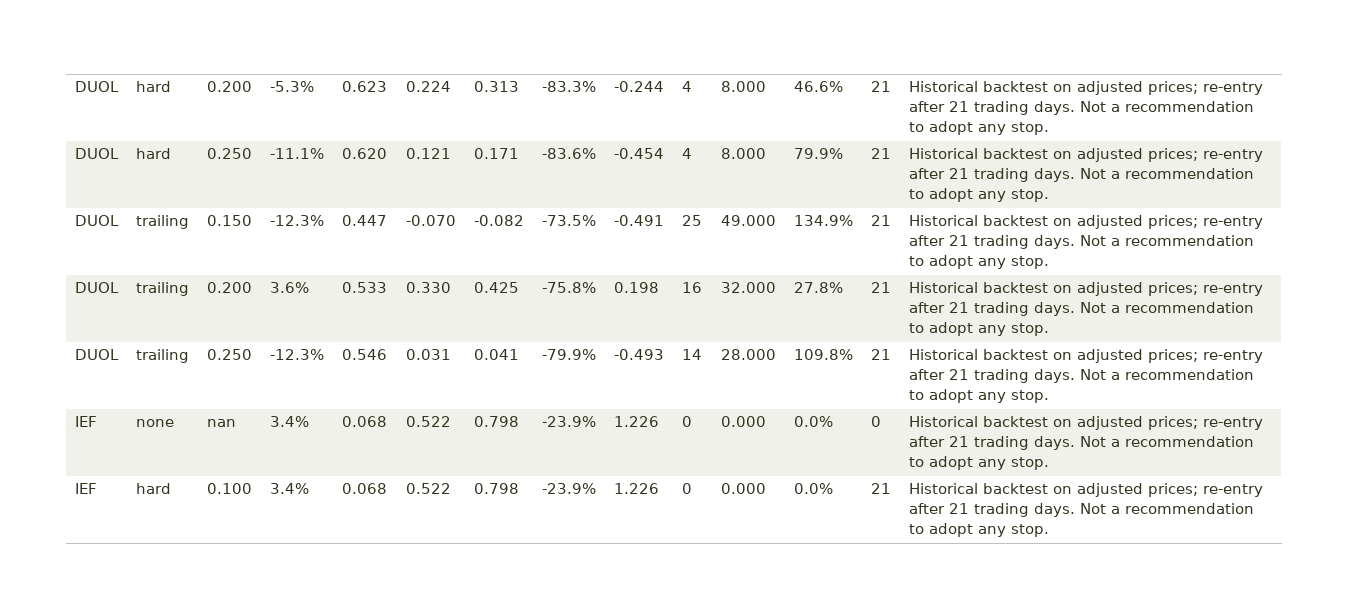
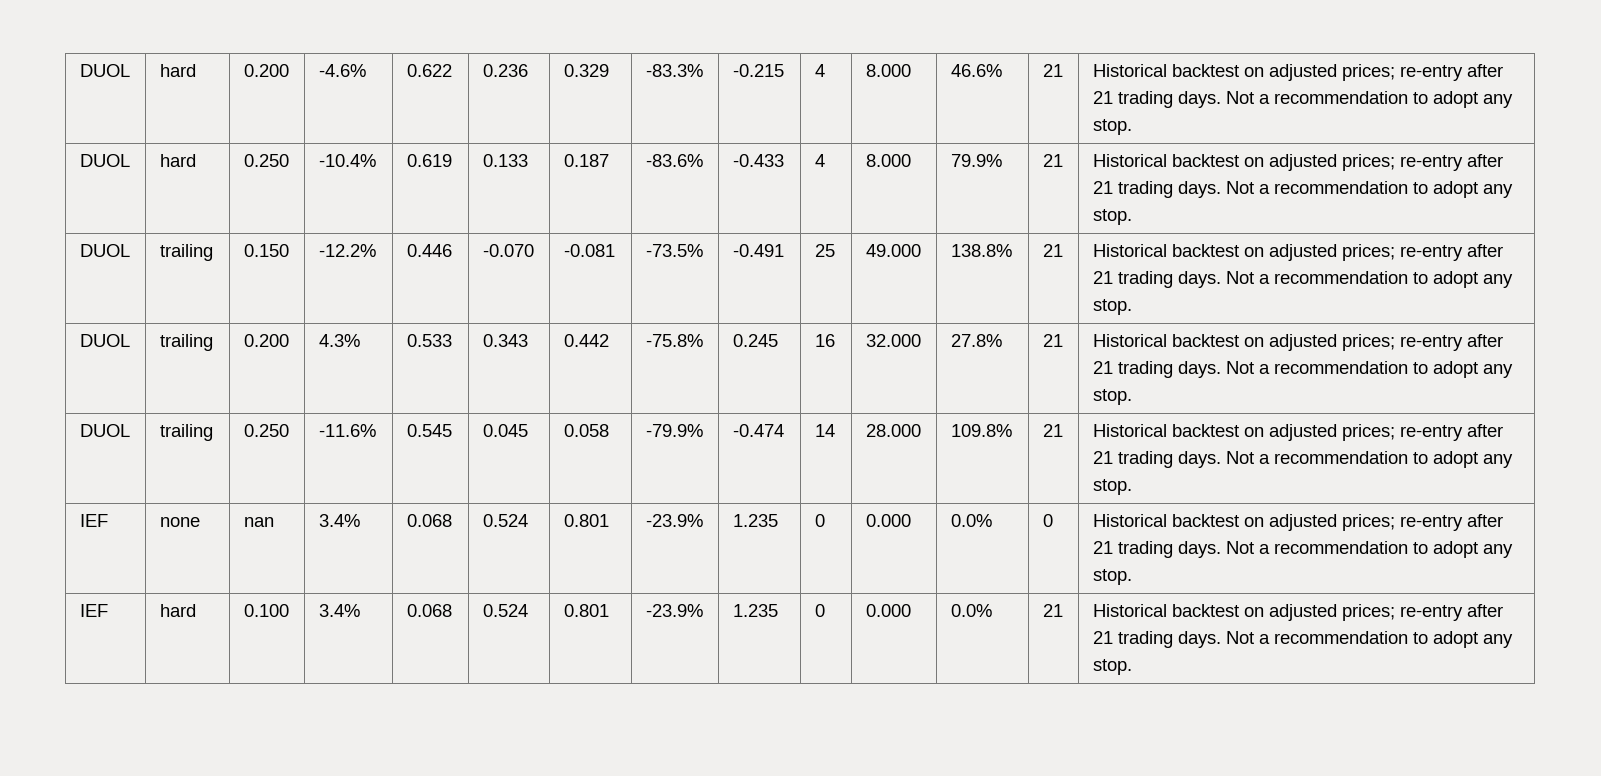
[269,81,314,92] [341,81,387,92] [405,81,451,92] [473,81,519,92] -5.3% | 0.623 | 0.224 | 0.313 -> [318,64,366,77] [406,64,452,77] [482,64,528,77] [563,64,609,77] -4.6% | 0.622 | 0.236 | 0.329
[613,81,664,92] -0.244 -> [732,64,784,77] -0.215
[269,148,324,159] [341,148,387,159] [405,148,451,159] [473,148,519,159] -11.1% | 0.620 | 0.121 | 0.171 -> [318,154,376,167] [406,154,452,167] [482,154,528,167] [563,154,609,167] -10.4% | 0.619 | 0.133 | 0.187
[613,148,664,159] -0.454 -> [732,154,784,167] -0.433
[269,215,324,226] [341,215,387,226] -12.3% | 0.447 -> [318,244,376,257] [406,244,452,257] -12.2% | 0.446
[473,215,524,226] -0.082 -> [563,244,615,257] -0.081
[793,215,853,226] 134.9% -> [950,244,1012,257] 138.8%
[269,282,309,293] 3.6% -> [318,334,360,347] 4.3%
[405,282,451,293] [473,282,519,293] 0.330 | 0.425 -> [482,334,528,347] [563,334,609,347] 0.343 | 0.442
[613,282,659,293] 0.198 -> [732,334,778,347] 0.245
[269,349,324,360] [341,349,387,360] [405,349,451,360] [473,349,519,360] -12.3% | 0.546 | 0.031 | 0.041 -> [318,424,376,437] [406,424,452,437] [482,424,528,437] [563,424,609,437] -11.6% | 0.545 | 0.045 | 0.058
[613,349,664,360] -0.493 -> [732,424,784,437] -0.474
[405,416,451,427] [473,416,519,427] [541,416,596,427] [613,416,659,427] 0.522 | 0.798 | -23.9% | 1.226 -> [482,514,528,527] [563,514,609,527] [645,514,703,527] [732,514,778,527] 0.524 | 0.801 | -23.9% | 1.235
[405,483,451,494] [473,483,519,494] [541,483,596,494] [613,483,659,494] 0.522 | 0.798 | -23.9% | 1.226 -> [482,604,528,617] [563,604,609,617] [645,604,703,617] [732,604,778,617] 0.524 | 0.801 | -23.9% | 1.235

